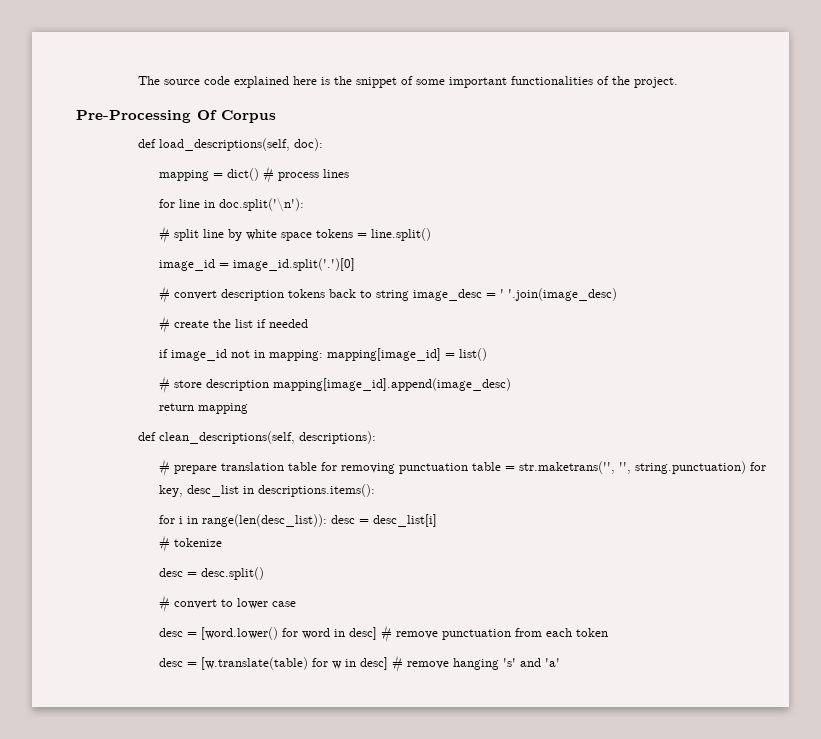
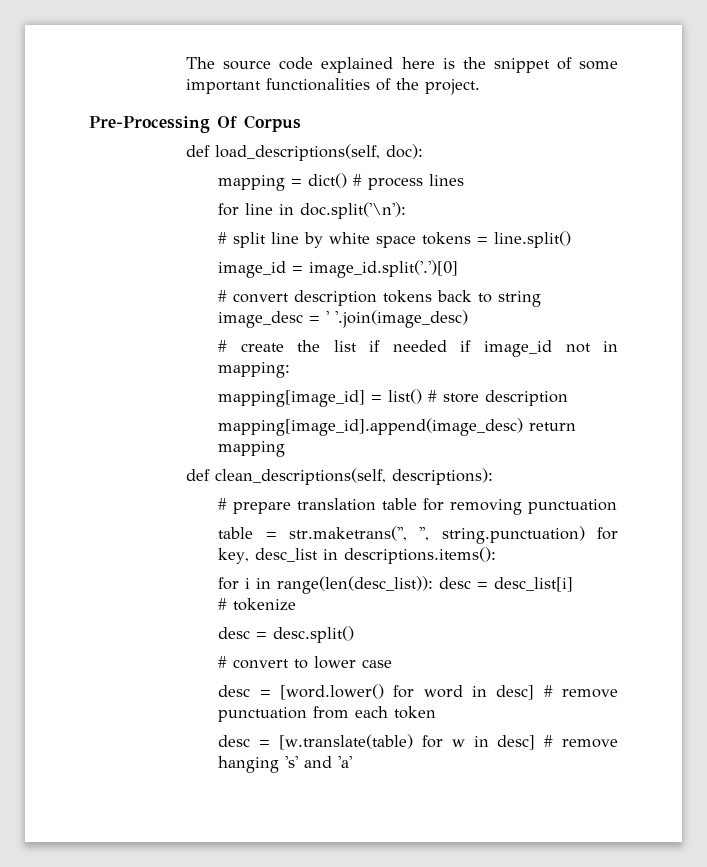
(308, 323) // -> (447, 346) none
(323, 355) none -> (291, 370) //
(487, 354) // -> (423, 396) none
(269, 385) none -> (569, 398) //
(511, 384) // -> (524, 427) none
(468, 468) none -> (618, 506) //

